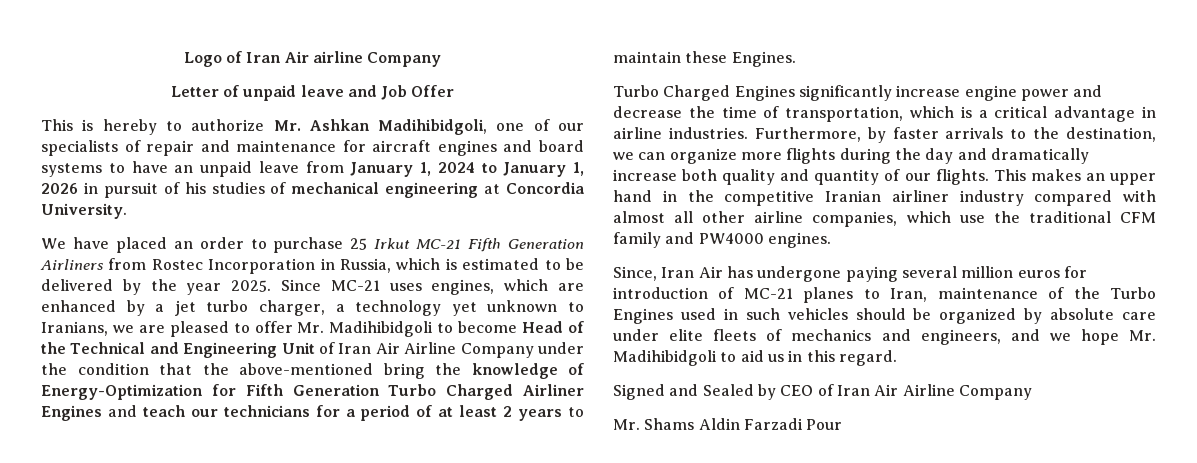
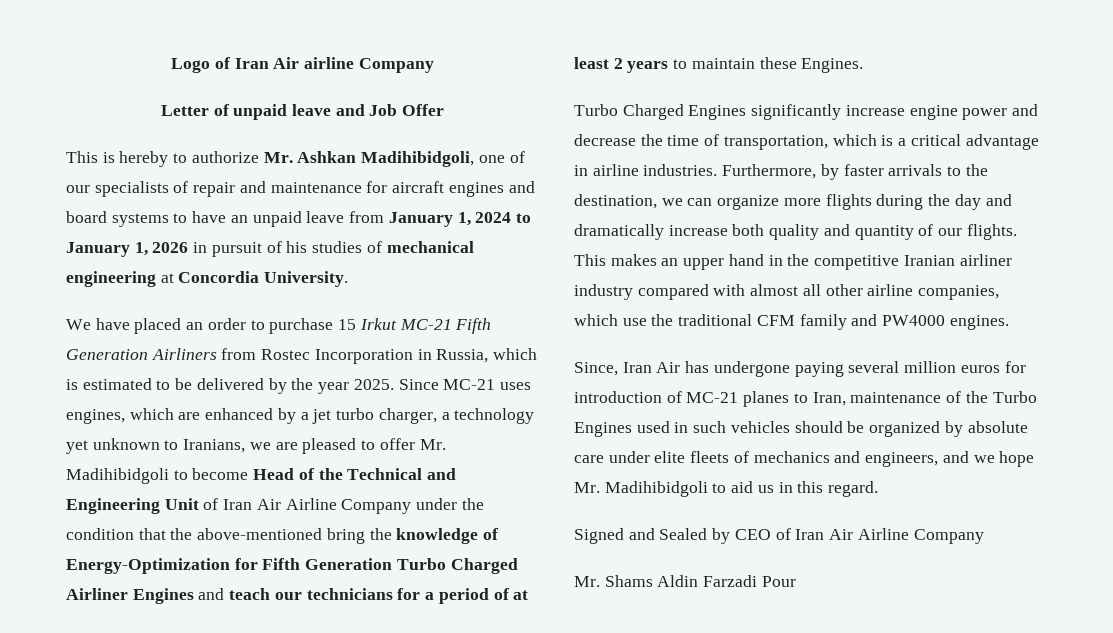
[350,238,368,250] 25 -> [338,319,357,330] 15

